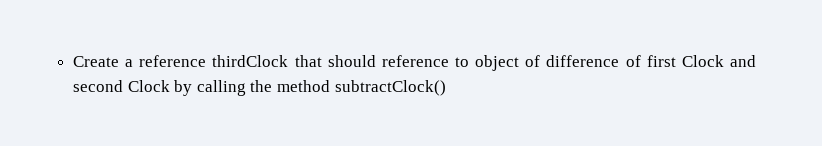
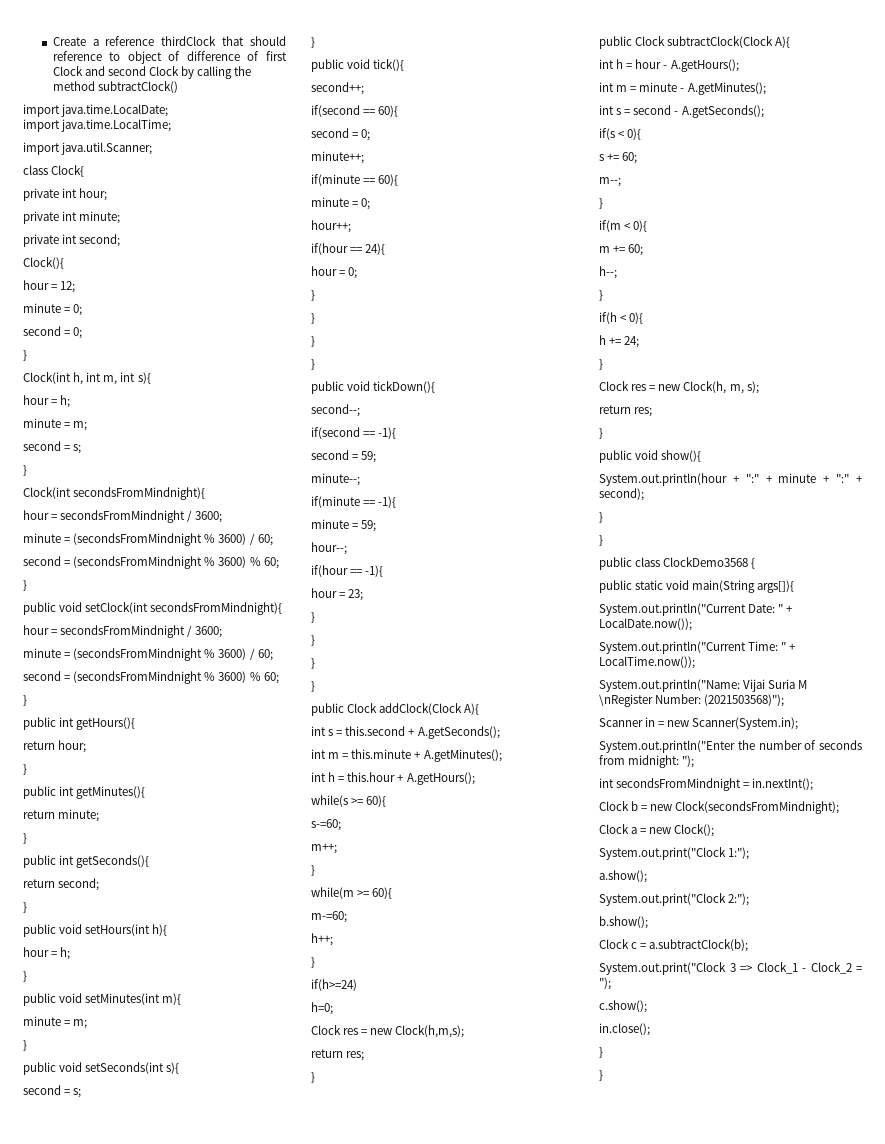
(446, 88) none -> [23,104,169,117] [23,119,172,132] [23,142,153,155] [23,165,85,177] [23,188,108,201] [23,211,121,224] [23,234,121,247] [23,257,64,269] [23,280,76,293] [23,303,83,316] [23,326,83,339] [23,350,27,361] [23,372,151,385] [23,395,71,408] [23,418,88,431] [23,441,82,454] [23,465,27,476] [23,487,206,500] [23,510,223,523] [23,533,273,546] [23,556,279,569] [23,580,27,591] [23,602,283,615] [23,625,223,638] [23,648,273,661] [23,671,279,684] [23,695,27,706] [23,717,136,730] [23,740,87,753] [23,764,27,775] [23,786,146,799] [23,809,100,822] [23,833,27,844] [23,855,150,868] [23,878,100,891] [23,902,27,913] [23,924,168,937] [23,947,71,960] [23,971,27,982] [23,993,182,1006] [23,1016,88,1029] [23,1040,27,1051] [23,1062,180,1075] [23,1085,82,1098] [311,37,315,48] [311,59,405,72] [311,82,364,95] [311,105,399,117] [311,128,371,141] [311,151,364,164] [311,174,399,186] [311,197,371,210] [311,220,351,233] [311,243,386,255] [311,266,358,279] [311,290,315,301] [311,313,315,324] [311,336,315,347] [311,359,315,370] [311,381,436,394] [311,404,360,417] [311,427,397,439] [311,450,377,463] [311,473,360,486] [311,496,397,508] [311,519,377,532] [311,542,347,555] [311,565,384,577] [311,588,364,601] [311,612,315,623] [311,635,315,646] [311,658,315,669] [311,681,315,692] [311,703,480,716] [311,726,500,739] [311,749,502,762] [311,772,475,785] [311,795,387,807] [311,819,341,831] [311,843,337,854] [311,865,315,876] [311,887,393,899] [311,911,347,923] [311,933,333,946] [311,957,315,968] [311,979,357,991] [311,1002,333,1015] [311,1025,465,1038] [311,1049,365,1061] [311,1072,315,1083] [599,36,791,49] [599,59,739,72] [599,82,766,95] [599,105,764,118] [599,128,642,140] [599,152,638,164] [599,177,621,187] [599,198,603,209] [599,220,648,232] [599,244,644,256] [599,266,617,279] [599,290,603,301] [599,312,644,324] [599,335,640,348] [599,359,603,370] [599,381,759,394] [599,405,653,417] [599,428,603,439] [599,450,702,463] [599,473,862,486] [599,488,644,501] [599,512,603,523] [599,535,603,546] [599,557,756,570] [599,580,795,593] [599,603,793,616] [599,618,692,631] [599,641,796,654] [599,656,695,669] [599,679,808,692] [599,694,785,707] [599,717,799,730] [599,740,862,753] [599,755,695,768] [599,778,814,791] [599,801,840,814] [599,824,715,837] [599,847,750,860] [599,870,647,883] [599,893,750,906] [599,916,648,929] [599,939,749,952] [599,962,862,975] [599,977,611,990] [599,1000,647,1013] [599,1023,650,1036] [599,1047,603,1058] [599,1070,603,1081] // import java.time.LocalDate; // import java.time.LocalTime; // import java.util.Scanner; // class Clock{ // private int hour; // private int minute; // private int second; // Clock(){ // hour = 12; // minute = 0; // second = 0; // } // Clock(int h, int m, int s){ // hour = h; // minute = m; // second = s; // } // Clock(int secondsFromMindnight){ // hour = secondsFromMindnight / 3600; // minute = (secondsFromMindnight % 3600) / 60; // second = (secondsFromMindnight % 3600) % 60; // } // public void setClock(int secondsFromMindnight){ // hour = secondsFromMindnight / 3600; // minute = (secondsFromMindnight % 3600) / 60; // second = (secondsFromMindnight % 3600) % 60; // } // public int getHours(){ // return hour; // } // public int getMinutes(){ // return minute; // } // public int getSeconds(){ // return second; // } // public void setHours(int h){ // hour = h; // } // public void setMinutes(int m){ // minute = m; // } // public void setSeconds(int s){ // second = s; // } // public void tick(){ // second++; // if(second == 60){ // second = 0; // minute++; // if(minute == 60){ // minute = 0; // hour++; // if(hour == 24){ // hour = 0; // } // } // } // } // public void tickDown(){ // second--; // if(second == -1){ // second = 59; // minute--; // if(minute == -1){ // minute = 59; // hour--; // if(hour == -1){ // hour = 23; // } // } // } // } // public Clock addClock(Clock A){ // int s = this.second + A.getSeconds(); // int m = this.minute + A.getMinutes(); // int h = this.hour + A.getHours(); // while(s >= 60){ // s-=60; // m++; // } // while(m >= 60){ // m-=60; // h++; // } // if(h>=24) // h=0; // Clock res = new Clock(h,m,s); // return res; // } // public Clock subtractClock(Clock A){ // int h = hour - A.getHours(); // int m = minute - A.getMinutes(); // int s = second - A.getSeconds(); // if(s < 0){ // s += 60; // m--; // } // if(m < 0){ // m += 60; // h--; // } // if(h < 0){ // h += 24; // } // Clock res = new Clock(h, m, s); // return res; // } // public void show(){ // System.out.println(hour + ":" + minute + ":" + second); // } // } // public class ClockDemo3568 { // public static void main(String args[]){ // System.out.println("Current Date: " + LocalDate.now()); // System.out.println("Current Time: " + LocalTime.now()); // System.out.println("Name: Vijai Suria M \nRegister Number: (2021503568)"); // Scanner in = new Scanner(System.in); // System.out.println("Enter the number of seconds from midnight: "); // int secondsFromMindnight = in.nextInt(); // Clock b = new Clock(secondsFromMindnight); // Clock a = new Clock(); // System.out.print("Clock 1:"); // a.show(); // System.out.print("Clock 2:"); // b.show(); // Clock c = a.subtractClock(b); // System.out.print("Clock 3 => Clock_1 - Clock_2 = "); // c.show(); // in.close(); // } // }

